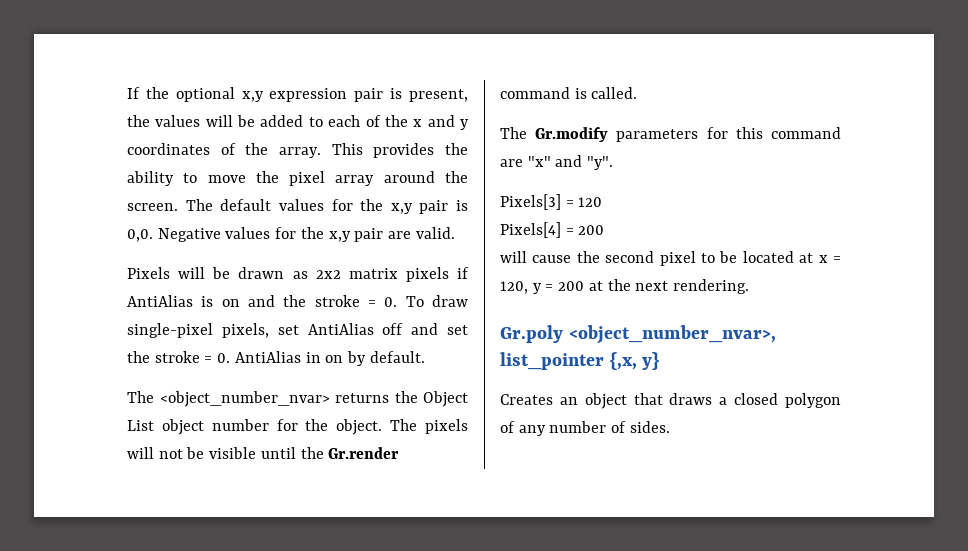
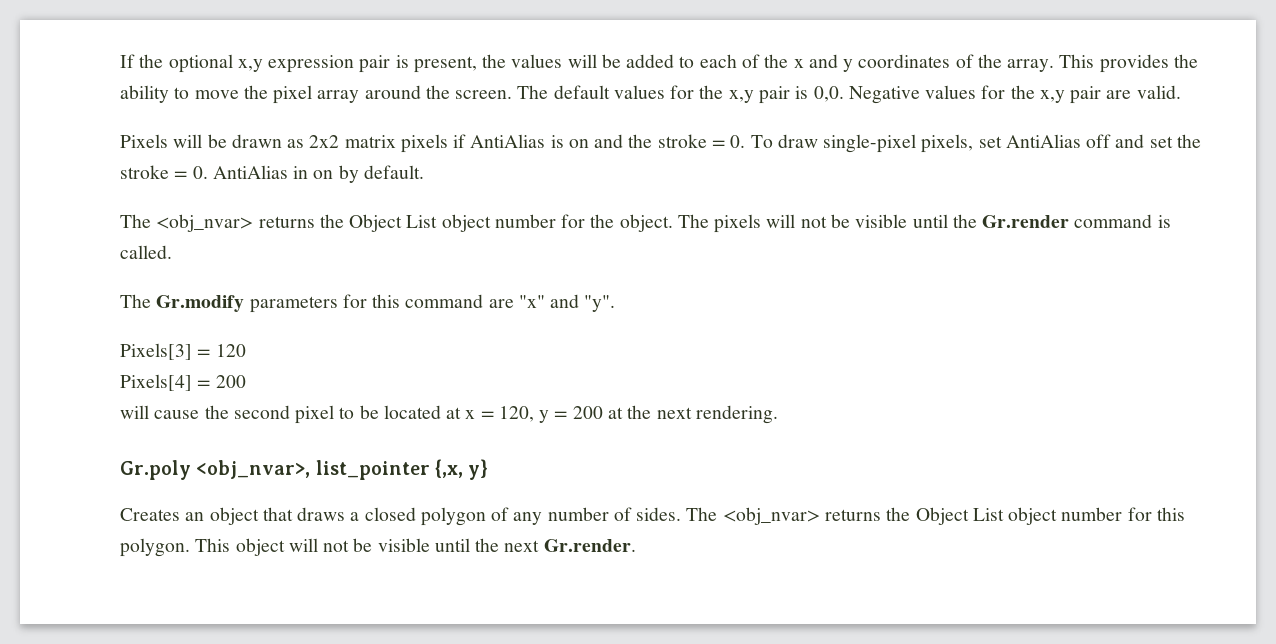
[159,391,330,407] <object_number_nvar> -> [156,214,254,232] <obj_nvar>
[568,325,776,344] <object_number_nvar>, -> [196,460,311,479] <obj_nvar>,
(670, 427) none -> [686,507,1185,525] [120,538,636,557] The <obj_nvar> returns the Object List object number for this polygon. This object will not be visible until the next Gr.render.

